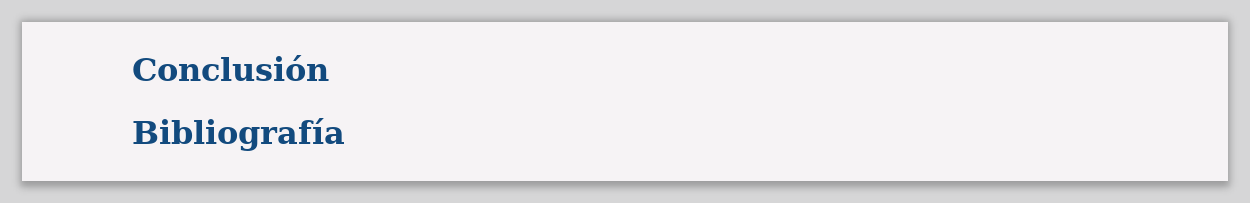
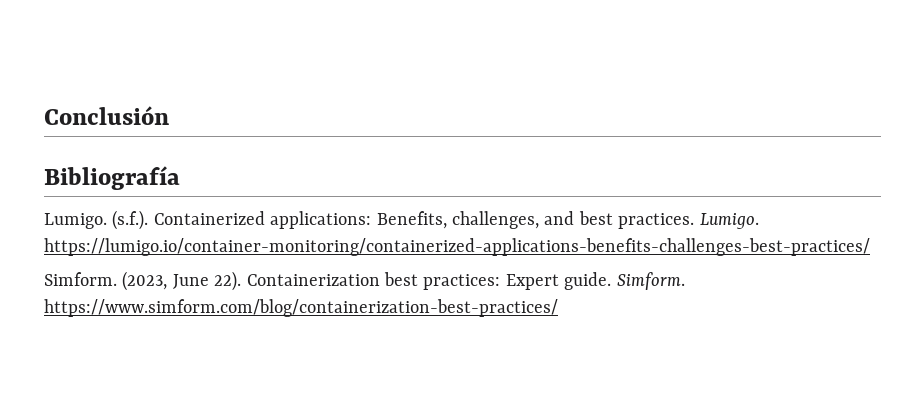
(345, 134) none -> [44,210,759,230] [44,238,870,256] [44,271,685,291] [44,299,558,317] // Lumigo. (s.f.). Containerized applications: Benefits, challenges, and best practices. Lumigo. https://lumigo.io/container-monitoring/containerized-applications-benefits-challenges-best-practices/ // Simform. (2023, June 22). Containerization best practices: Expert guide. Simform. https://www.simform.com/blog/containerization-best-practices/

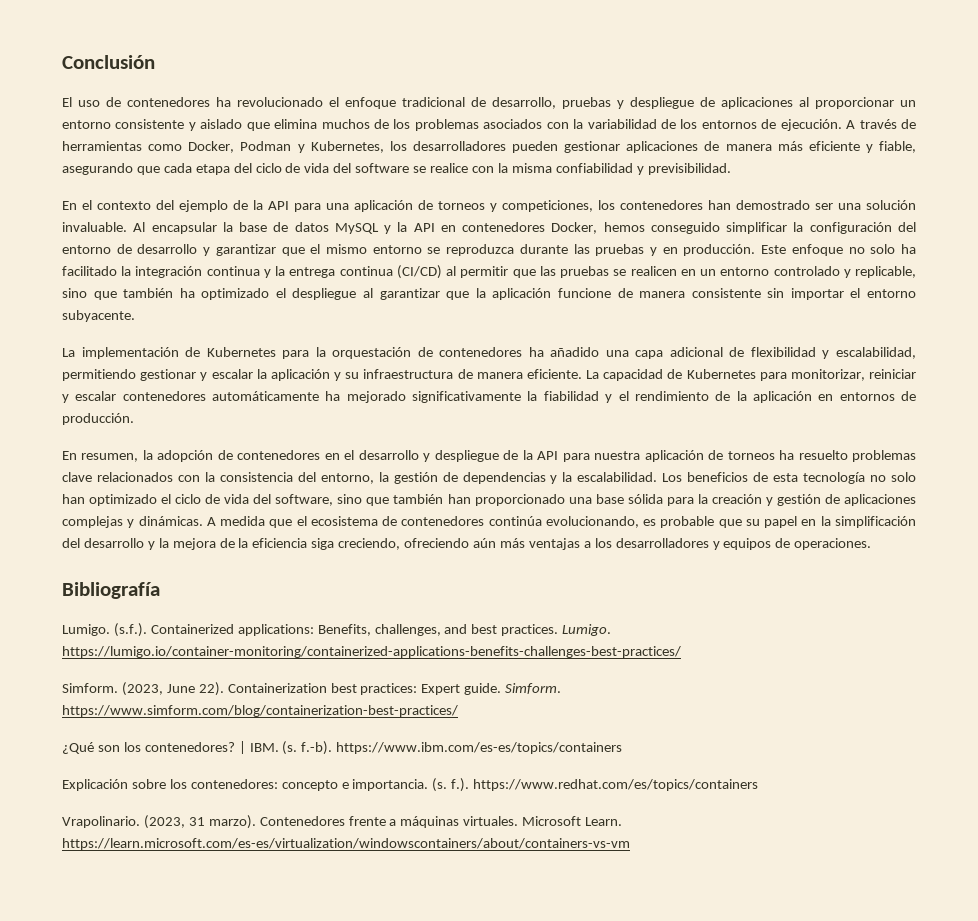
(169, 115) none -> [62,97,916,109] [62,119,917,131] [62,141,916,153] [62,163,731,175] [62,200,916,212] [62,222,917,234] [62,244,916,256] [62,265,916,279] [62,288,916,300] [62,310,135,322] [62,347,916,359] [62,369,916,381] [62,391,917,403] [62,413,134,425] [62,450,917,462] [62,472,917,484] [62,494,916,506] [62,516,917,528] [62,538,872,550] // El uso de contenedores ha revolucionado el enfoque tradicional de desarrollo, pruebas y despliegue de aplicaciones al proporcionar un entorno consistente y aislado que elimina muchos de los problemas asociados con la variabilidad de los entornos de ejecución. A través de herramientas como Docker, Podman y Kubernetes, los desarrolladores pueden gestionar aplicaciones de manera más eficiente y fiable, asegurando que cada etapa del ciclo de vida del software se realice con la misma confiabilidad y previsibilidad. // En el contexto del ejemplo de la API para una aplicación de torneos y competiciones, los contenedores han demostrado ser una solución invaluable. Al encapsular la base de datos MySQL y la API en contenedores Docker, hemos conseguido simplificar la configuración del entorno de desarrollo y garantizar que el mismo entorno se reproduzca durante las pruebas y en producción. Este enfoque no solo ha facilitado la integración continua y la entrega continua (CI/CD) al permitir que las pruebas se realicen en un entorno controlado y replicable, sino que también ha optimizado el despliegue al garantizar que la aplicación funcione de manera consistente sin importar el entorno subyacente. // La implementación de Kubernetes para la orquestación de contenedores ha añadido una capa adicional de flexibilidad y escalabilidad, permitiendo gestionar y escalar la aplicación y su infraestructura de manera eficiente. La capacidad de Kubernetes para monitorizar, reiniciar y escalar contenedores automáticamente ha mejorado significativamente la fiabilidad y el rendimiento de la aplicación en entornos de producción. // En resumen, la adopción de contenedores en el desarrollo y despliegue de la API para nuestra aplicación de torneos ha resuelto problemas clave relacionados con la consistencia del entorno, la gestión de dependencias y la escalabilidad. Los beneficios de esta tecnología no solo han optimizado el ciclo de vida del software, sino que también han proporcionado una base sólida para la creación y gestión de aplicaciones complejas y dinámicas. A medida que el ecosistema de contenedores continúa evolucionando, es probable que su papel en la simplificación del desarrollo y la mejora de la eficiencia siga creciendo, ofreciendo aún más ventajas a los desarrolladores y equipos de operaciones.
(558, 308) none -> [62,741,623,755] [62,778,759,792] [62,815,623,829] [62,838,630,850] // ¿Qué son los contenedores? | IBM. (s. f.-b). https://www.ibm.com/es-es/topics/containers // Explicación sobre los contenedores: concepto e importancia. (s. f.). https://www.redhat.com/es/topics/containers // Vrapolinario. (2023, 31 marzo). Contenedores frente a máquinas virtuales. Microsoft Learn. https://learn.microsoft.com/es-es/virtualization/windowscontainers/about/containers-vs-vm

